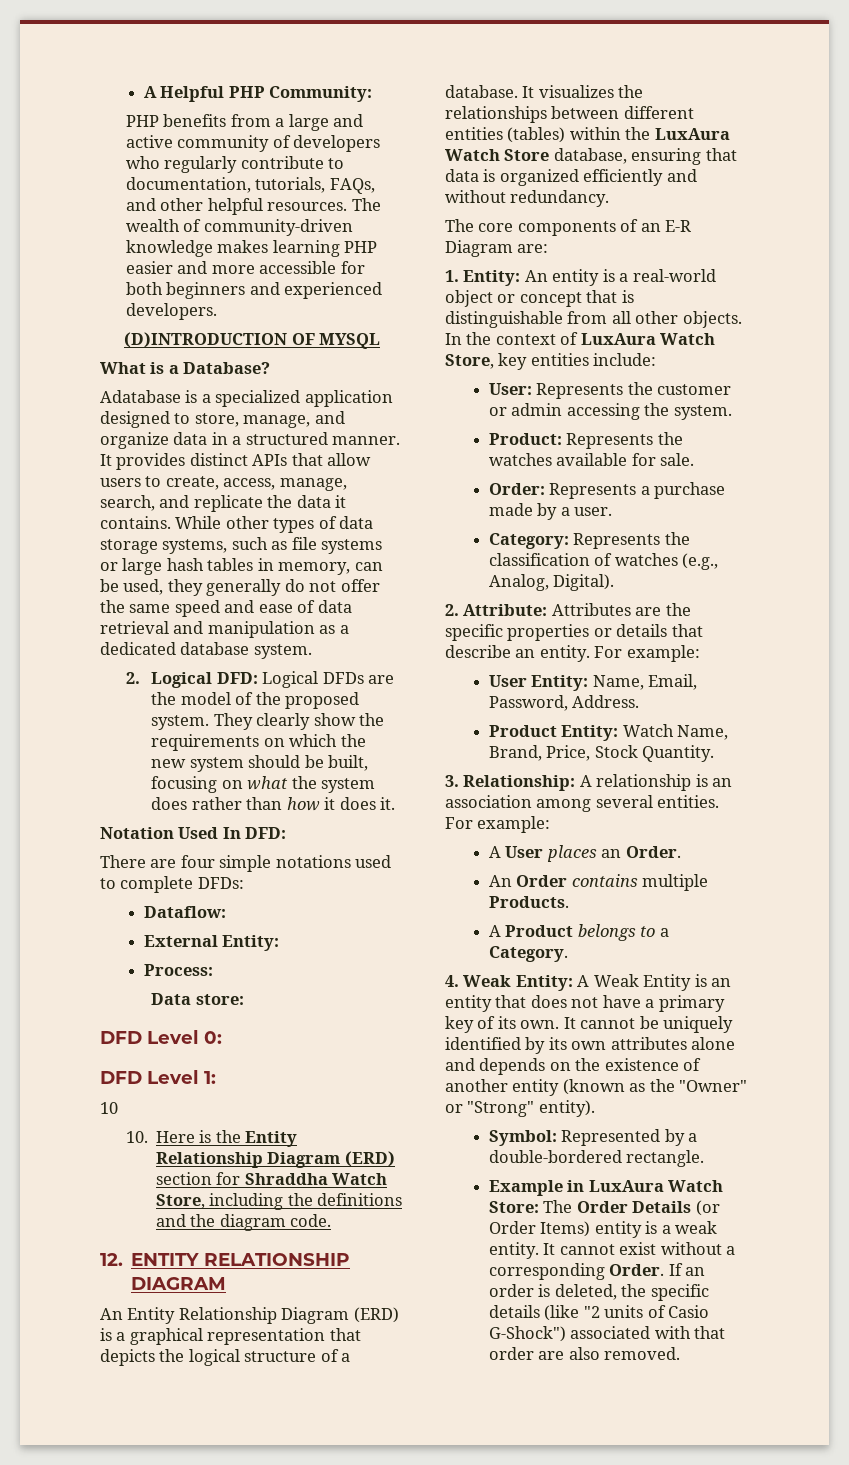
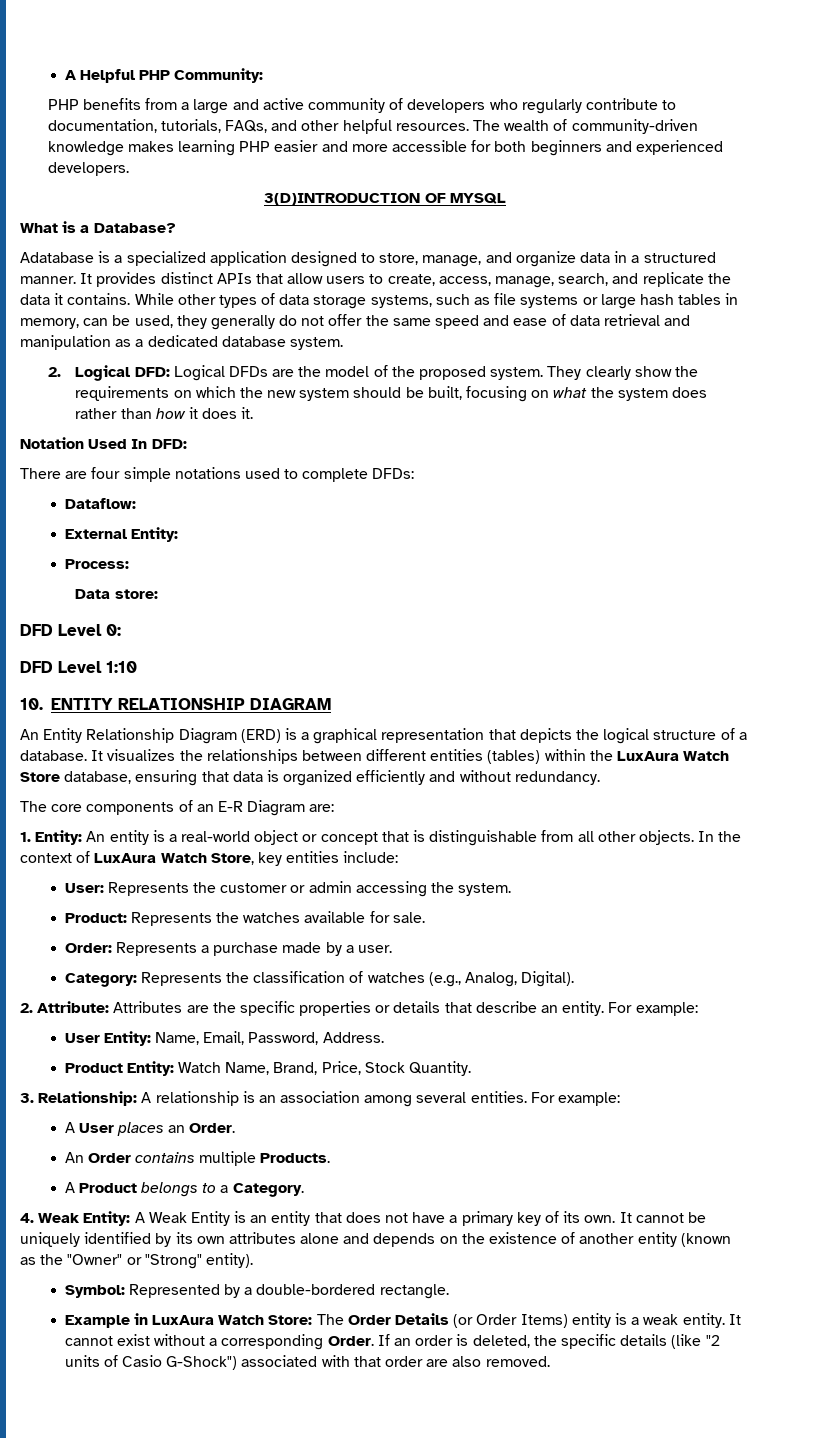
[124,332,288,348] (D)INTRODUCTION -> [264,193,421,206] 3(D)INTRODUCTION
[204,1071,216,1084] [100,1102,118,1114] [125,1130,298,1147] [155,1151,395,1168] [155,1172,388,1185] [155,1193,403,1210] [155,1214,332,1231] [100,1253,123,1266] 1: // 10 // 10. Here is the Entity Relationship Diagram (ERD) section for Shraddha Watch Store, including the definitions and the diagram code. // 12. -> [106,661,137,673] [20,698,43,710] 1:10 // 10.

